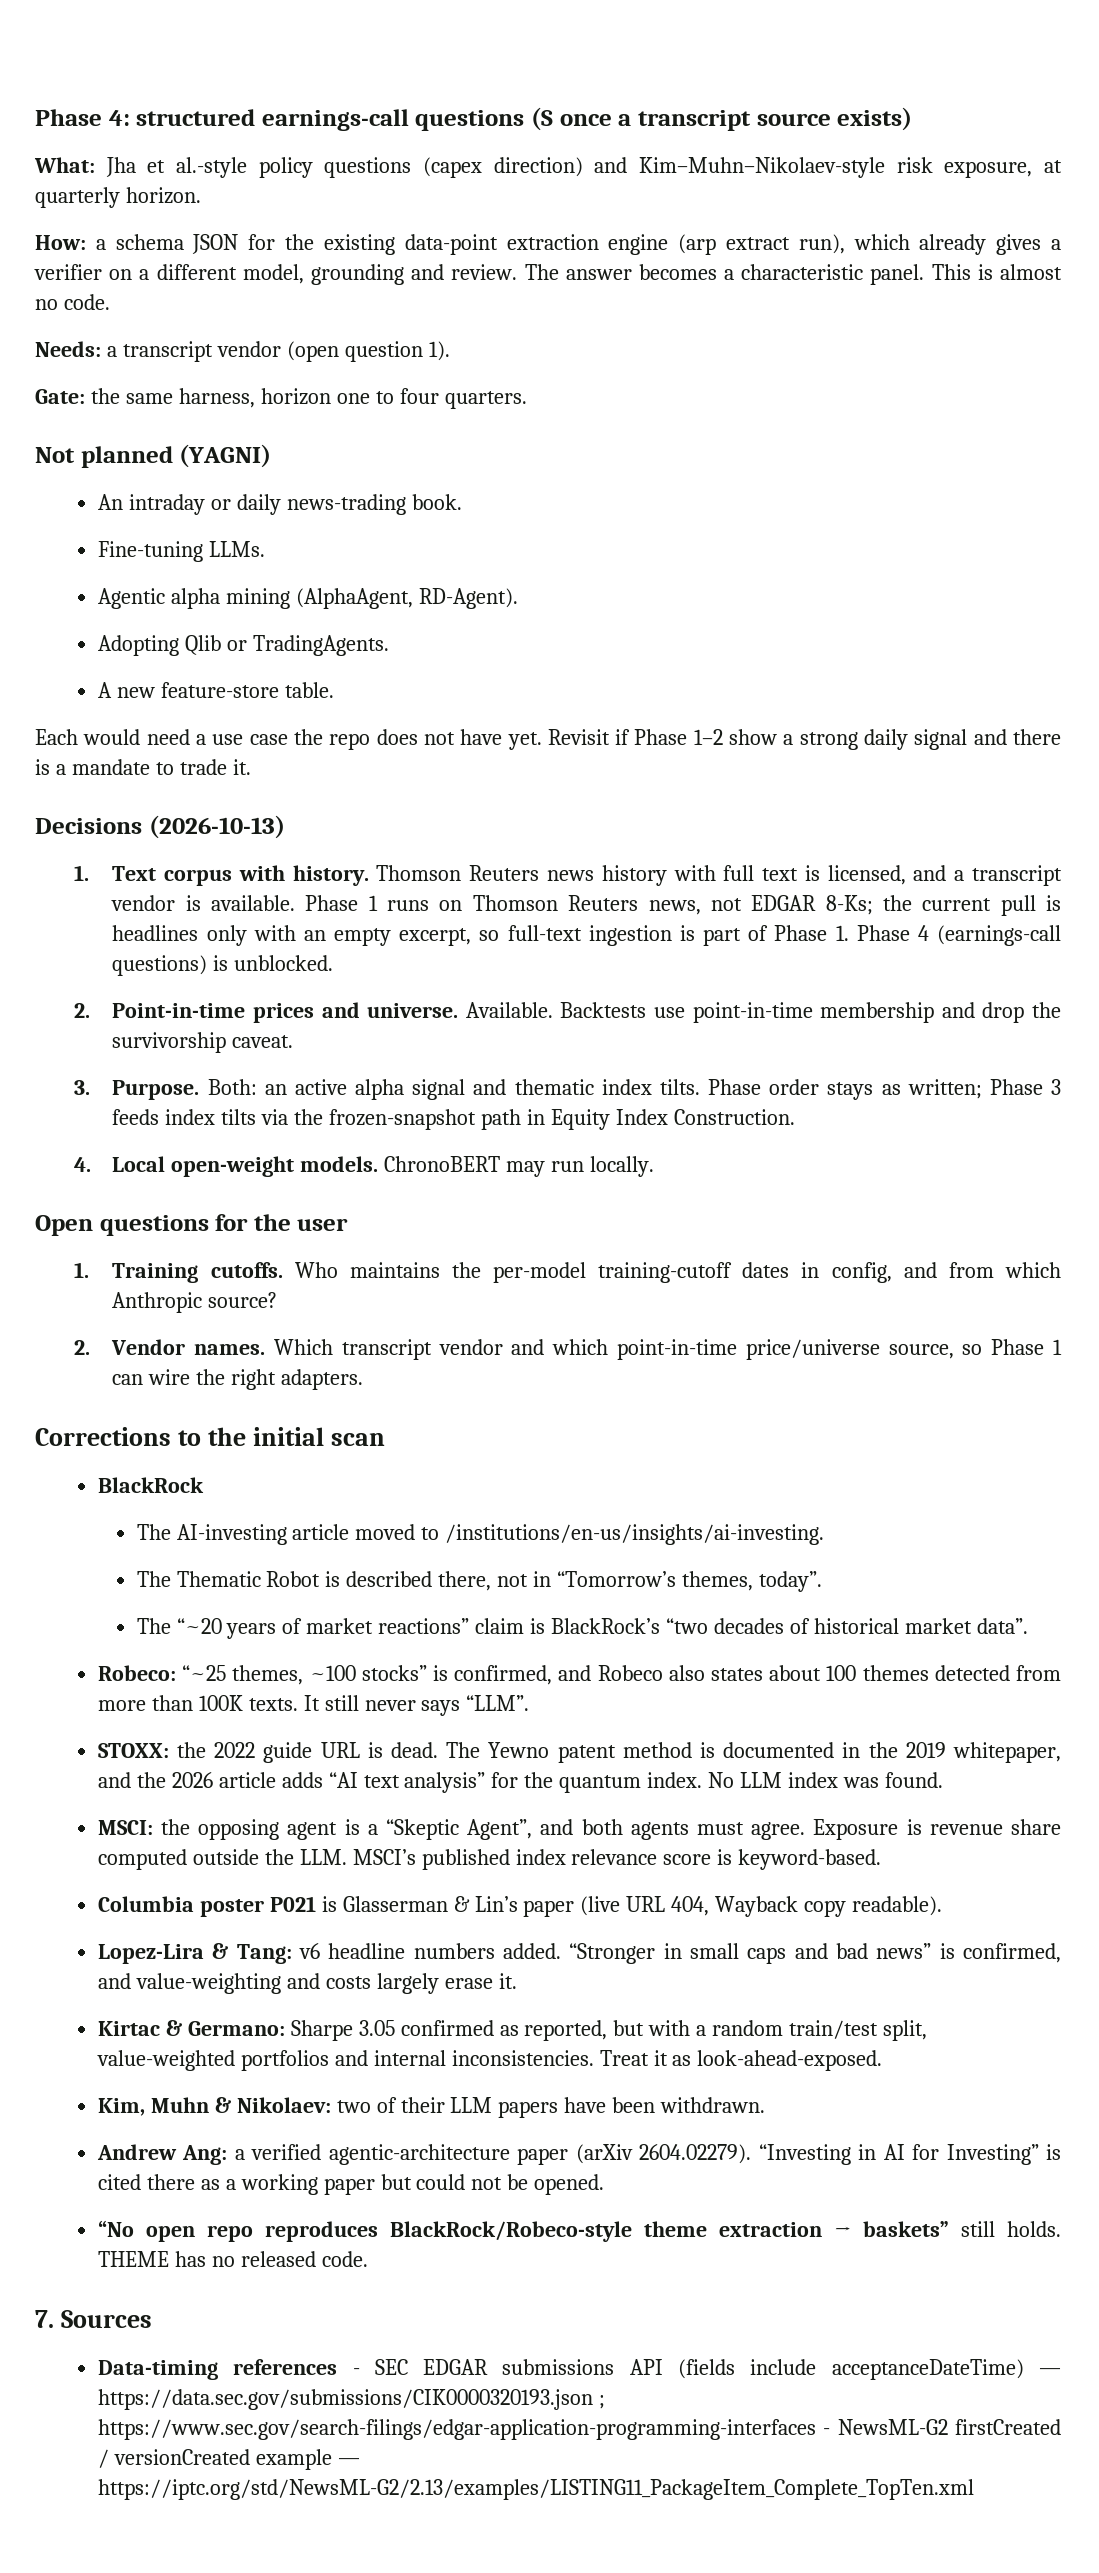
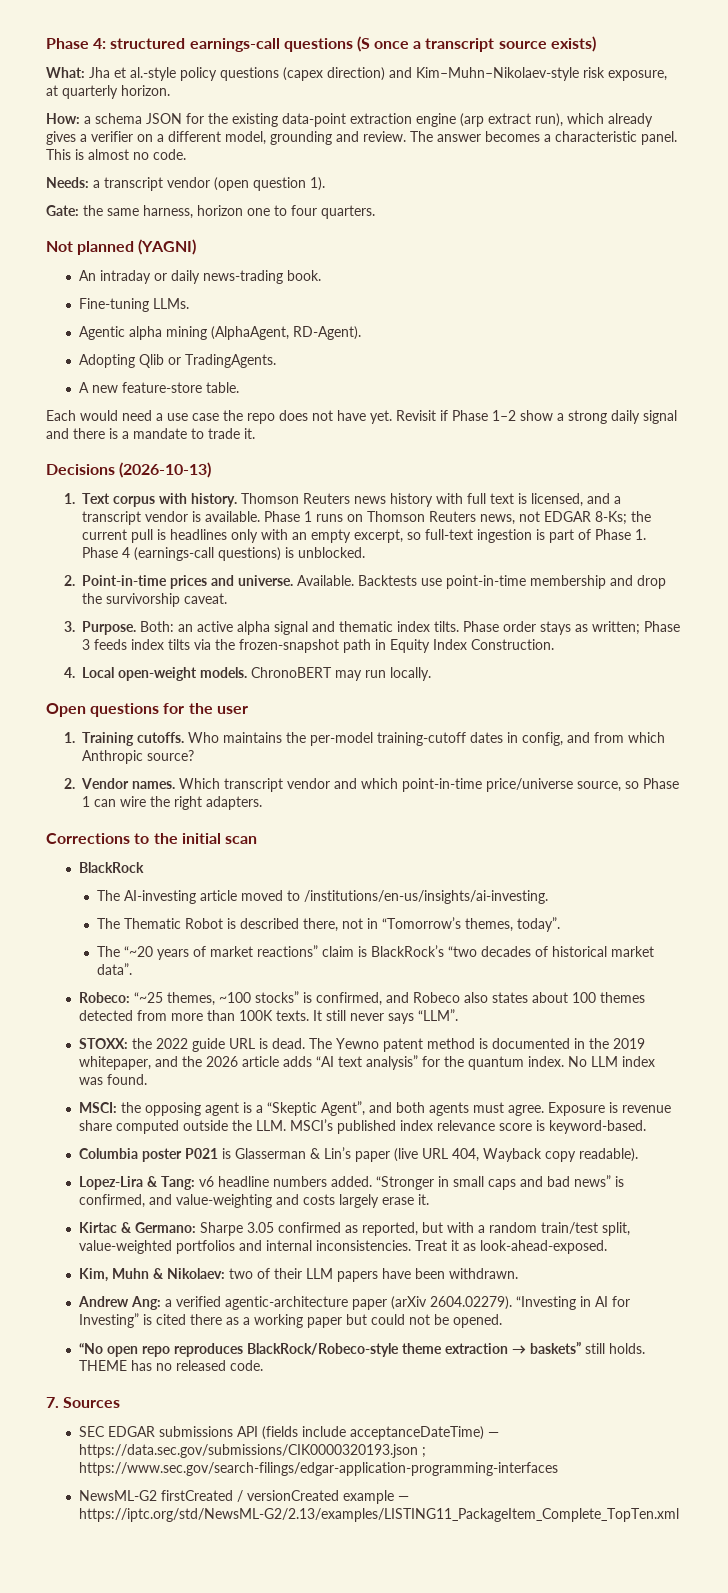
[97,2359,360,2380] Data-timing references - -> (121, 1402) none
[823,2428,831,2435] - -> (558, 1469) //

